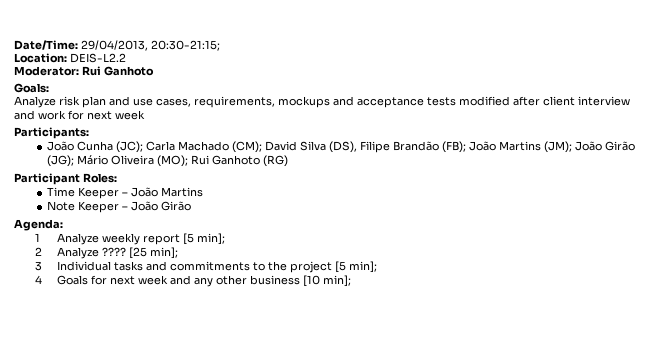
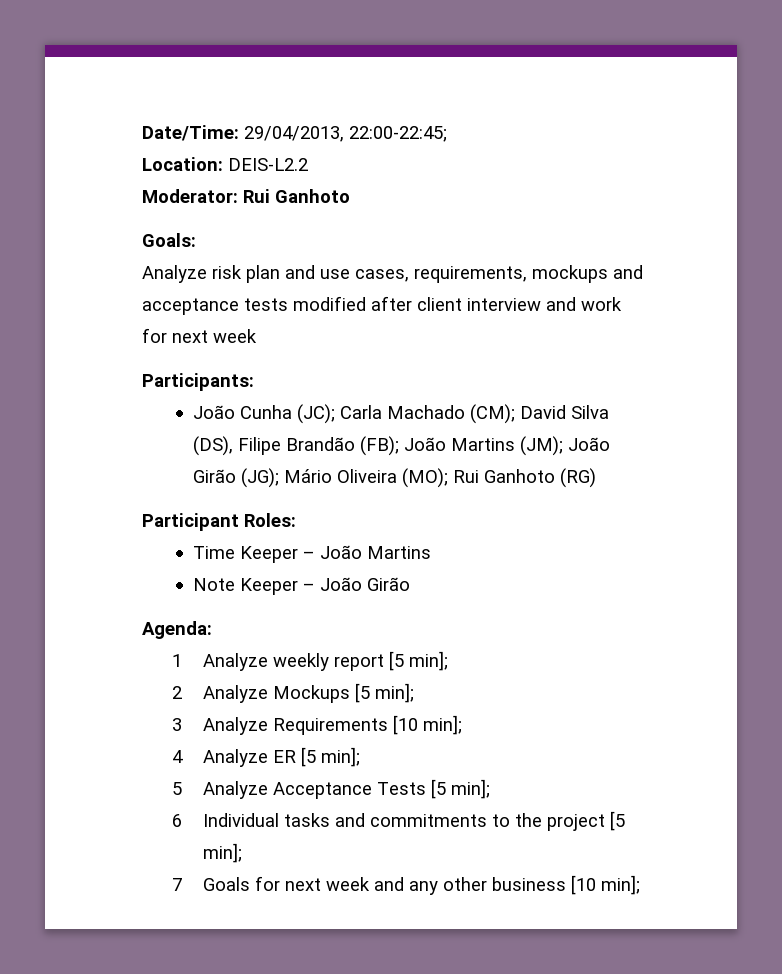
[151,40,220,51] 20:30-21:15; -> [349,126,447,142] 22:00-22:45;
[101,247,178,259] [35,261,43,271] ???? [25 min]; // 3 -> [272,683,414,703] [172,715,462,735] [172,747,360,767] [172,779,490,799] [172,814,183,827] Mockups [5 min]; // 3 Analyze Requirements [10 min]; // 4 Analyze ER [5 min]; // 5 Analyze Acceptance Tests [5 min]; // 6
[35,275,43,284] 4 -> [172,878,183,891] 7

